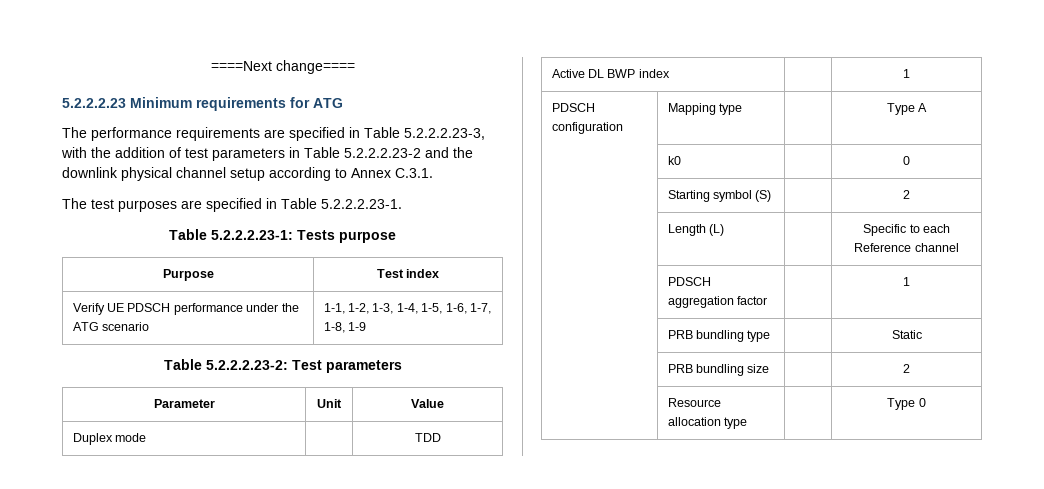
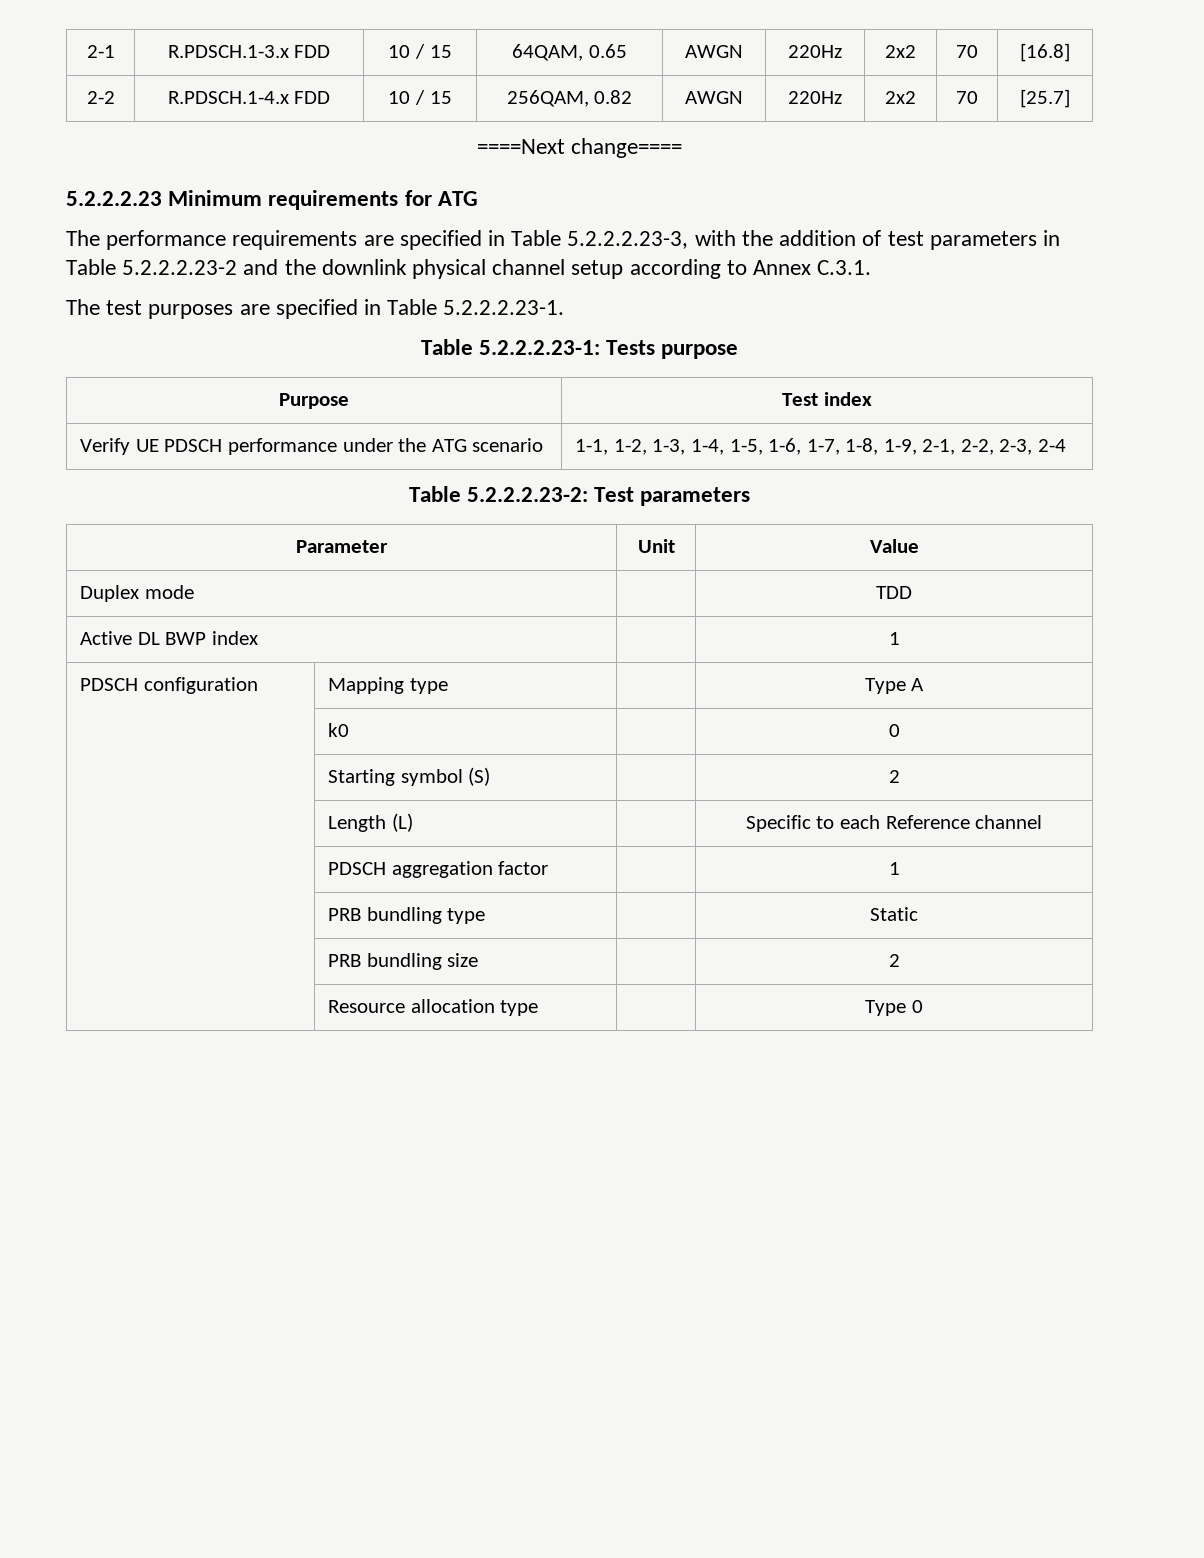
(210, 66) none -> [86,45,115,58] [167,45,331,58] [388,44,452,59] [512,44,627,61] [685,45,743,58] [788,45,842,58] [885,45,916,58] [956,45,978,58] [1020,43,1070,62] [86,91,115,104] [167,91,331,104] [388,90,452,105] [506,90,633,107] [685,91,743,104] [788,91,842,104] [885,91,916,104] [956,91,978,104] [1020,89,1070,108] 2-1 | R.PDSCH.1-3.x FDD | 10 / 15 | 64QAM, 0.65 | AWGN | 220Hz | 2x2 | 70 | [16.8] // 2-2 | R.PDSCH.1-4.x FDD | 10 / 15 | 256QAM, 0.82 | AWGN | 220Hz | 2x2 | 70 | [25.7] //
[348,322,367,331] 1-9 -> [883,439,1066,455] 1-9, 2-1, 2-2, 2-3, 2-4

